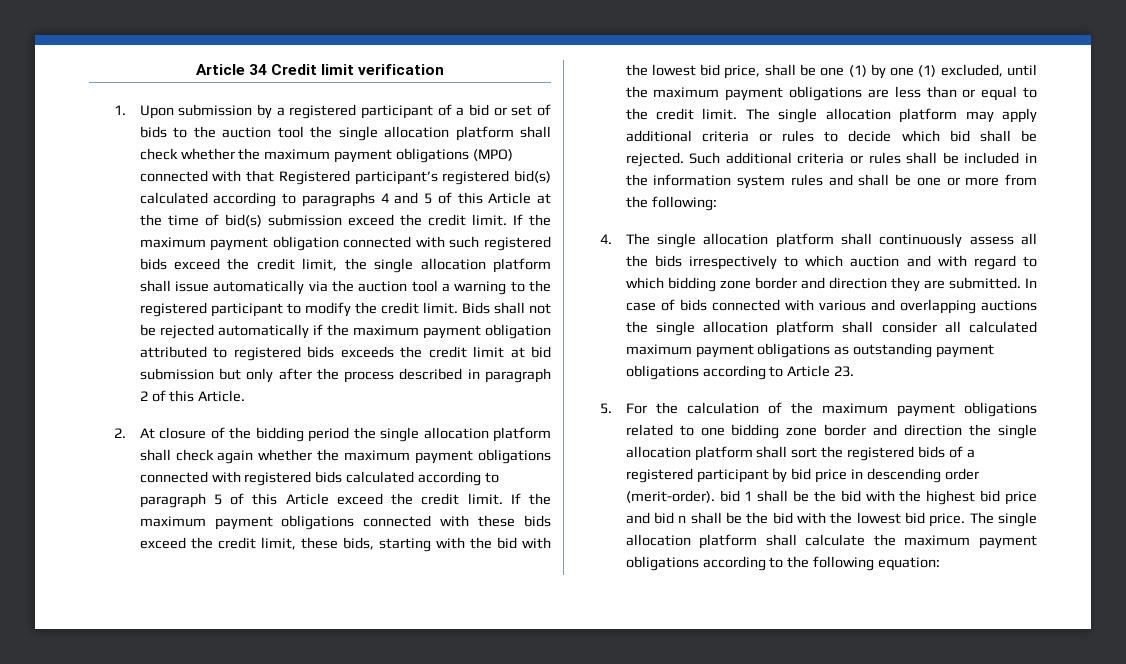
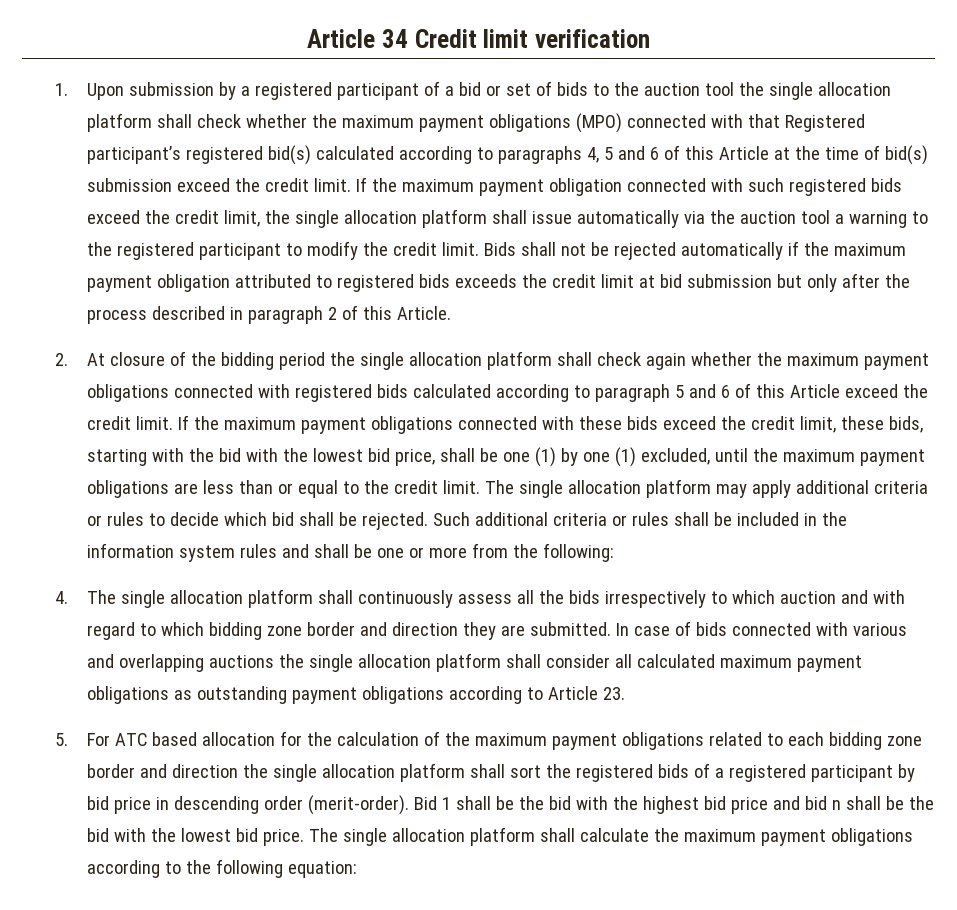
[380,192,433,204] 4 and 5 -> [586,146,659,163] 4, 5 and 6
(222, 499) none -> [688,384,730,398] and 6
(647, 408) none -> [115,731,302,746] ATC based allocation for
[700,427,725,436] one -> [787,732,824,746] each
[719,490,740,502] bid -> [413,796,437,810] Bid

